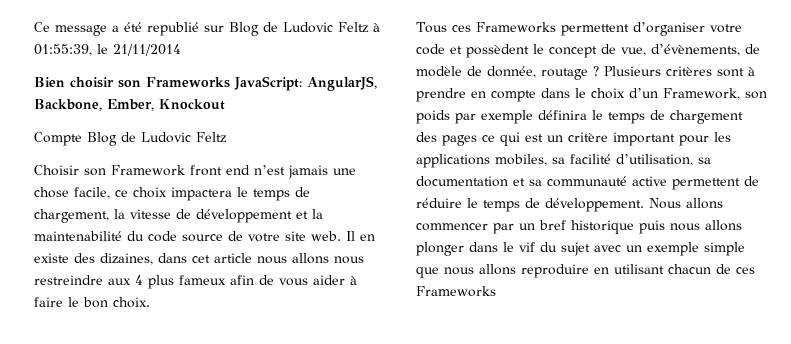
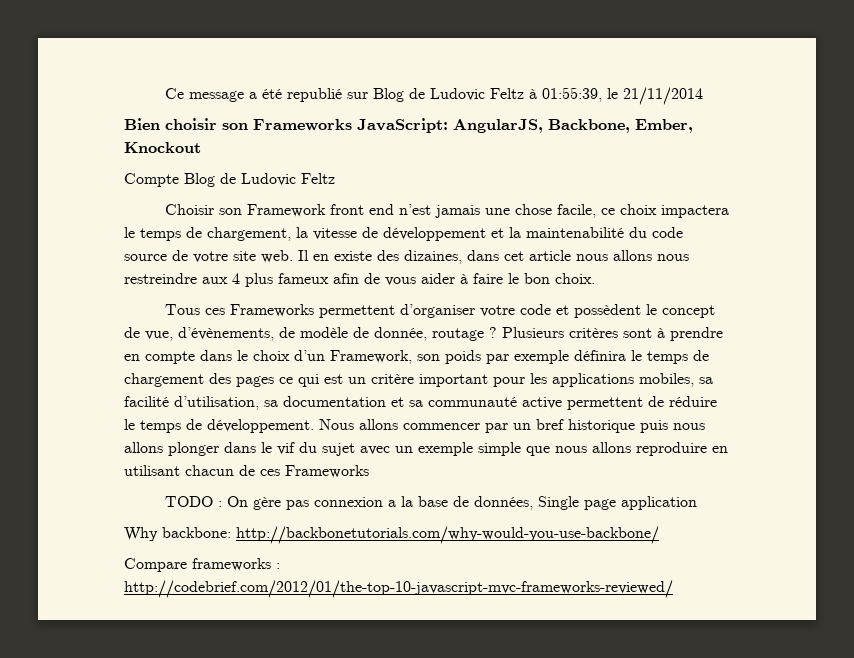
(496, 291) none -> [165,496,698,510] [124,526,659,544] [124,558,280,572] [124,580,673,598] // TODO : On gère pas connexion a la base de données, Single page application // Why backbone: http://backbonetutorials.com/why-would-you-use-backbone/ // Compare frameworks : http://codebrief.com/2012/01/the-top-10-javascript-mvc-frameworks-reviewed/

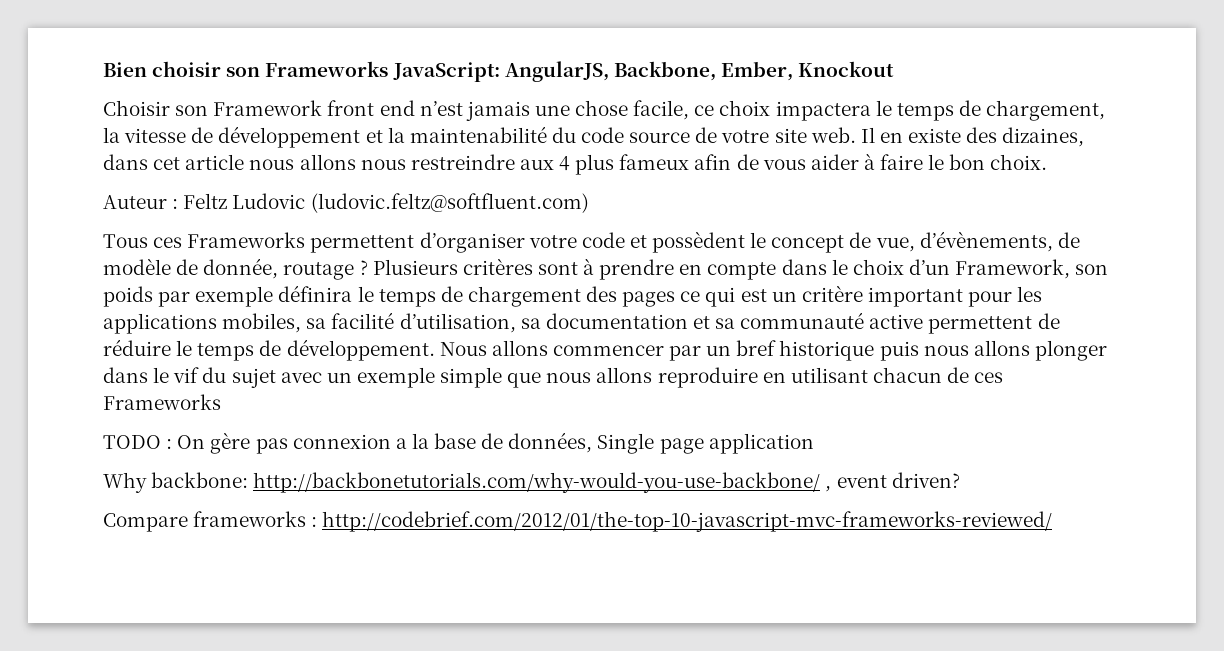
[165,87,704,105] Ce message a été republié sur Blog de Ludovic Feltz à 01:55:39, le 21/11/2014 // -> (103, 69) none
[124,173,335,187] // Compte Blog de Ludovic Feltz -> (895, 69) none
(595, 278) none -> [103,193,589,213] // Auteur : Feltz Ludovic (ludovic.feltz@softfluent.com)
(659, 535) none -> [825,472,960,492] , event driven?

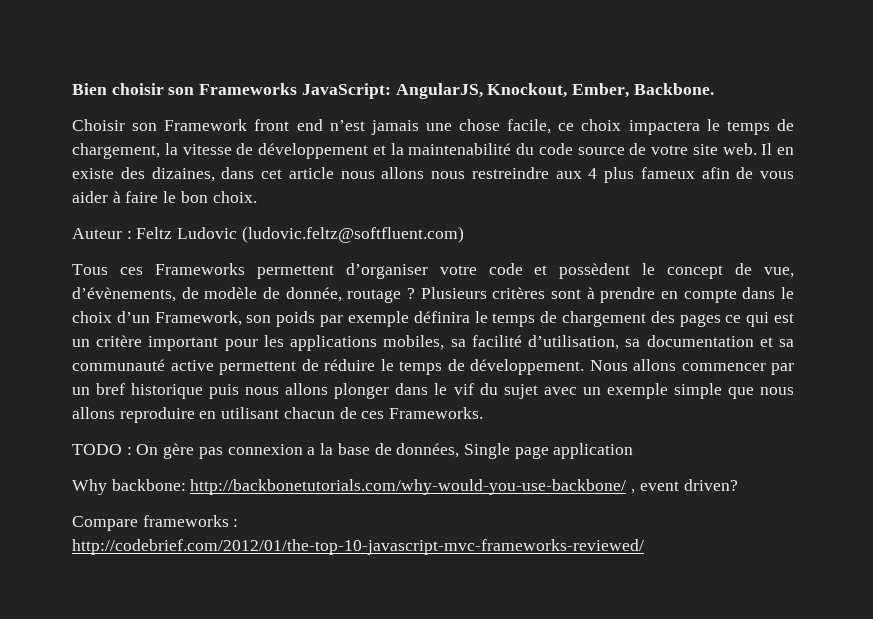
[613,61,895,81] Backbone, Ember, Knockout -> [487,83,714,98] Knockout, Ember, Backbone.
[103,394,221,410] Frameworks -> [389,407,484,419] Frameworks.

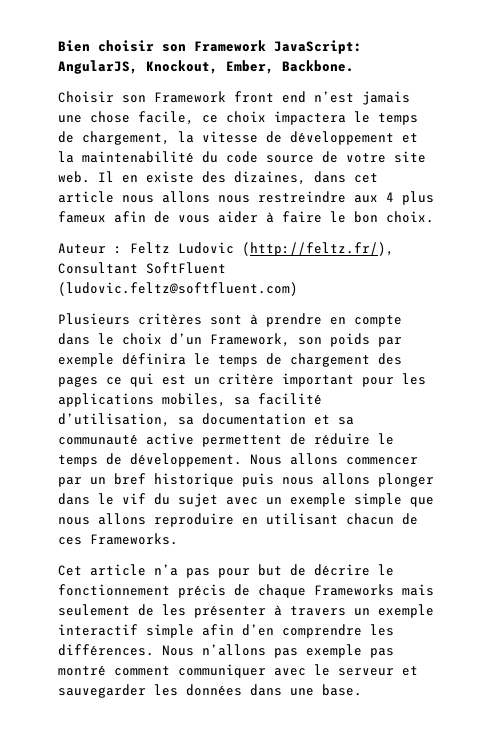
[199,83,298,95] Frameworks -> [194,40,266,52] Framework
[241,226,464,243] [72,263,794,279] [72,287,415,303] (ludovic.feltz@softfluent.com) // Tous ces Frameworks permettent d’organiser votre code et possèdent le concept de vue, d’évènements, de modèle de donnée, routage ? -> [242,242,394,256] [58,262,226,274] [58,282,298,296] (http://feltz.fr/), Consultant SoftFluent (ludovic.feltz@softfluent.com) //
[72,443,634,459] [72,479,738,495] [72,515,239,531] [72,539,644,555] TODO : On gère pas connexion a la base de données, Single page application // Why backbone: http://backbonetutorials.com/why-would-you-use-backbone/ , event driven? // Compare frameworks : http://codebrief.com/2012/01/the-top-10-javascript-mvc-frameworks-reviewed/ -> [58,564,394,578] [58,584,434,598] [58,604,434,618] [58,624,394,638] [58,644,394,658] [58,664,418,678] [58,684,362,698] Cet article n’a pas pour but de décrire le fonctionnement précis de chaque Frameworks mais seulement de les présenter à travers un exemple interactif simple afin d’en comprendre les différences. Nous n’allons pas exemple pas montré comment communiquer avec le serveur et sauvegarder les données dans une base.

